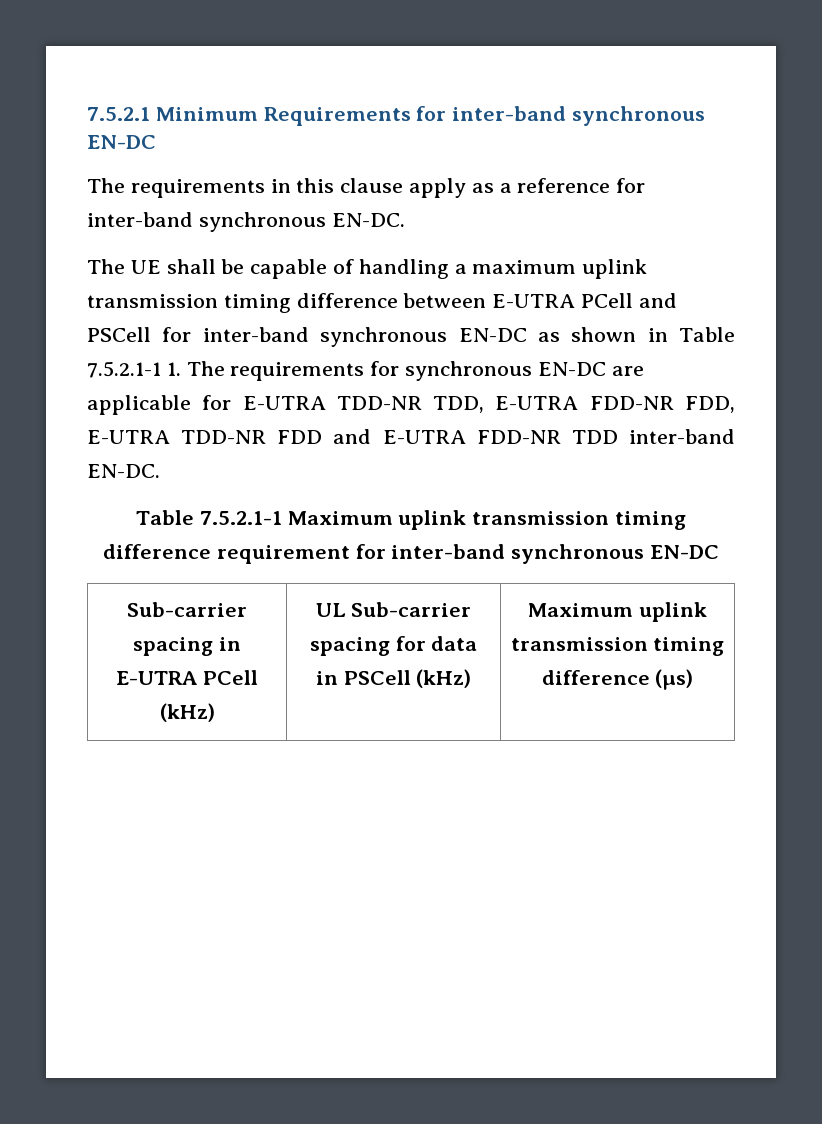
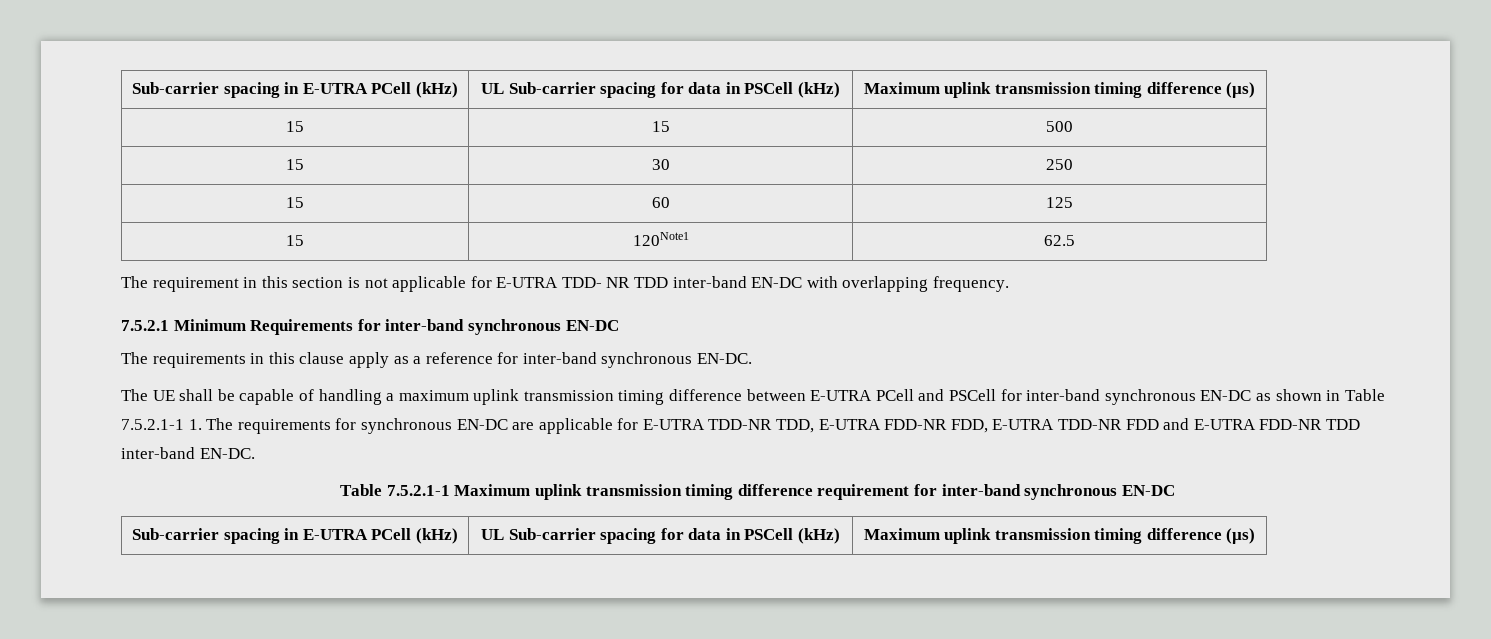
(87, 114) none -> [132,82,458,98] [480,82,841,98] [863,82,1256,98] [286,121,304,132] [651,121,670,132] [1046,121,1073,132] [286,159,304,170] [651,159,670,170] [1046,159,1073,170] [286,197,304,208] [651,197,670,208] [1046,197,1073,208] [286,235,304,246] [632,232,689,246] [1044,235,1075,246] [121,276,1010,292] Sub-carrier spacing in E-UTRA PCell (kHz) | UL Sub-carrier spacing for data in PSCell (kHz) | Maximum uplink transmission timing difference (µs) // 15 | 15 | 500 // 15 | 30 | 250 // 15 | 60 | 125 // 15 | 120Note1 | 62.5 // The requirement in this section is not applicable for E-UTRA TDD- NR TDD inter-band EN-DC with overlapping frequency. //

